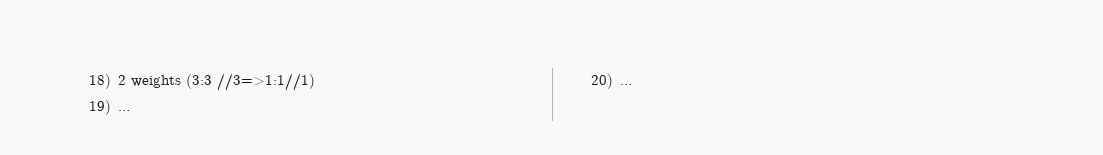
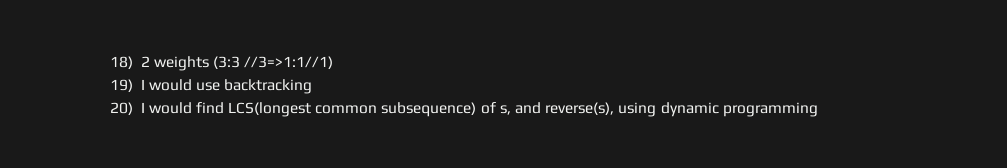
[118,110,132,111] [590,74,634,89] … // 20) … -> [140,79,313,94] [109,102,818,117] I would use backtracking // 20) I would find LCS(longest common subsequence) of s, and reverse(s), using dynamic programming

